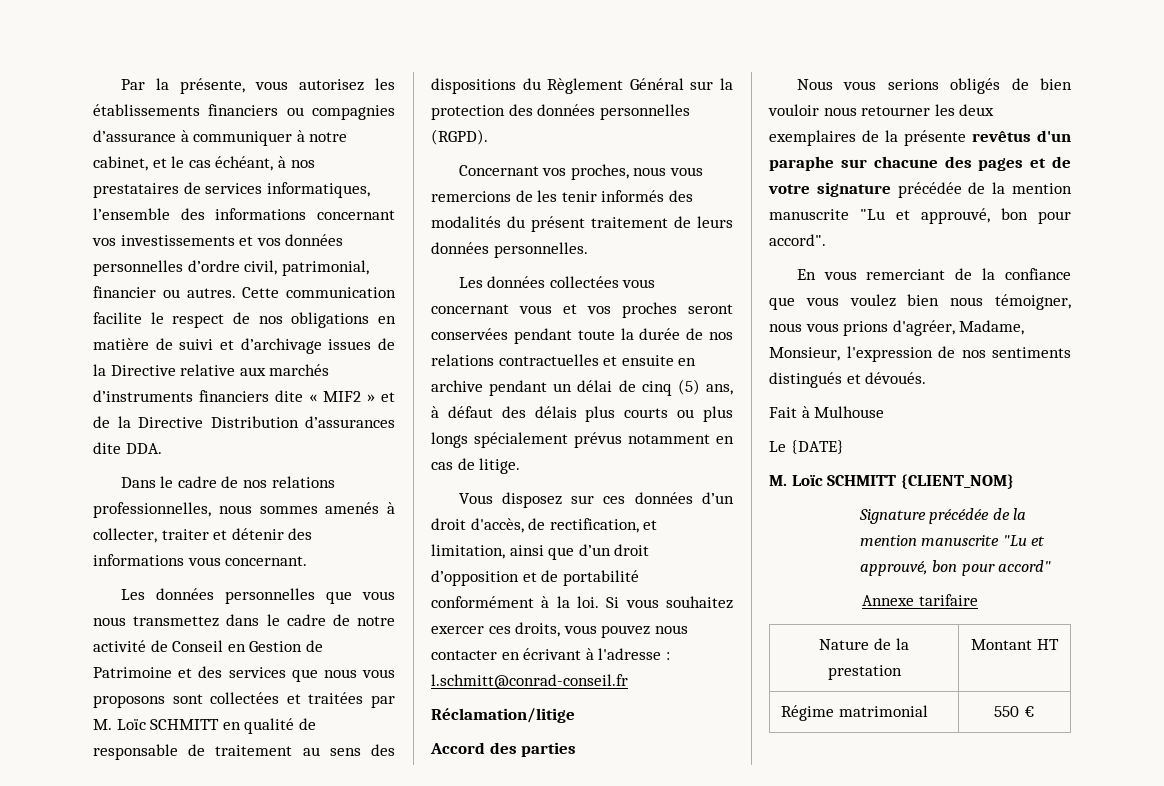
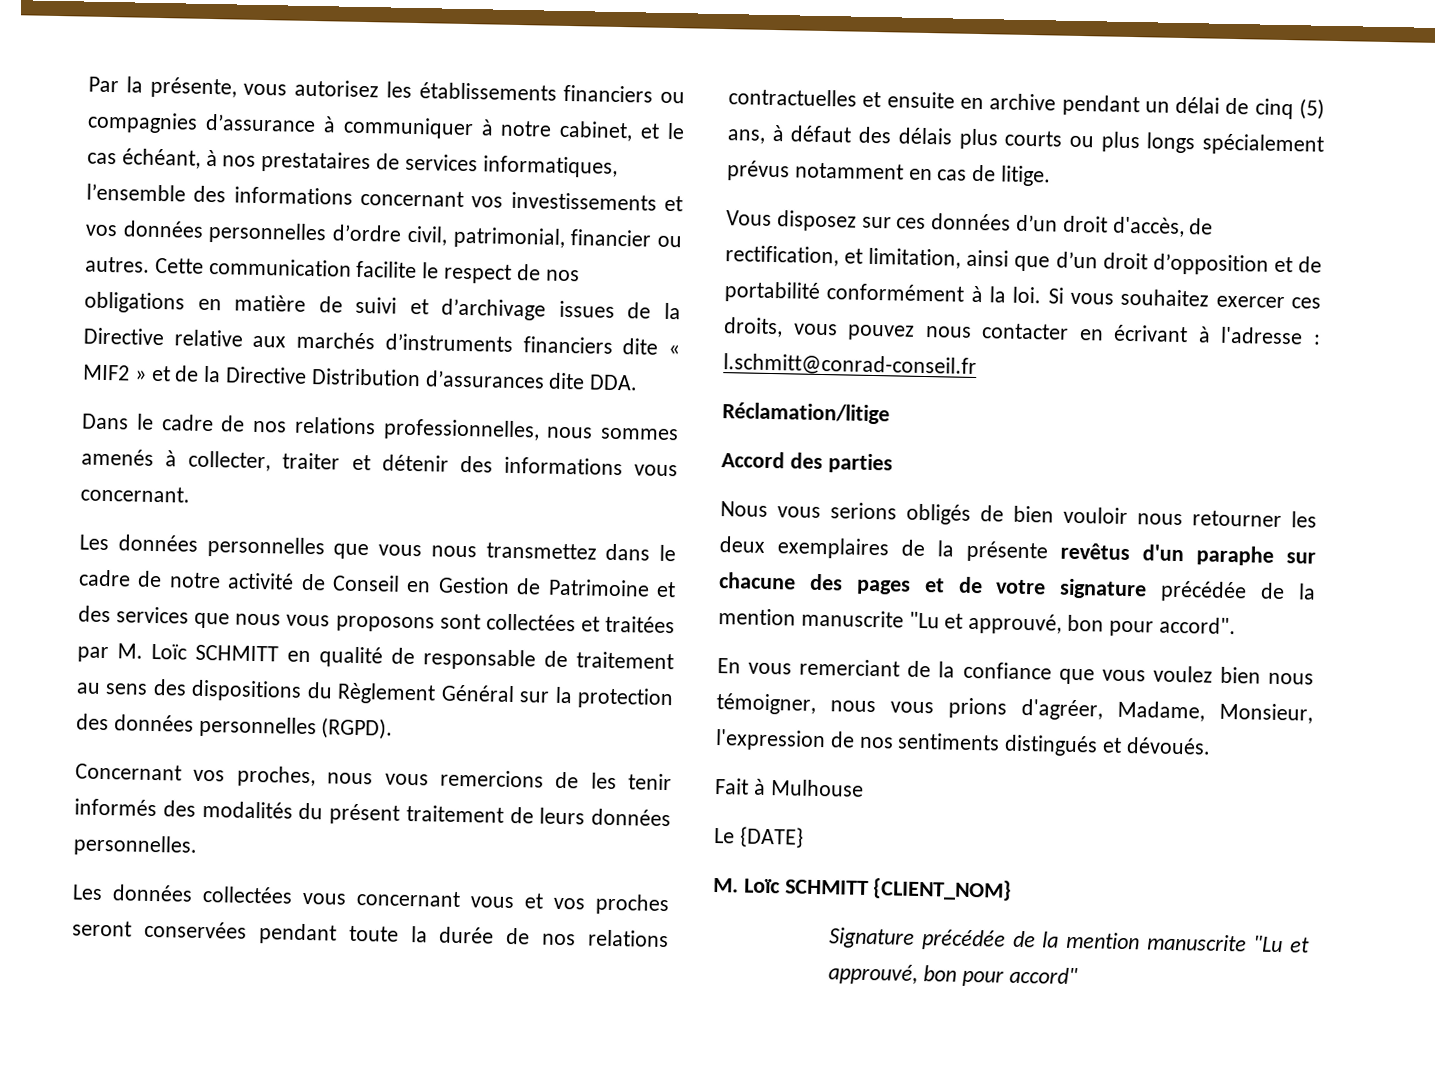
[862,594,978,606] [819,638,909,650] [827,665,902,680] [971,639,1059,650] [781,705,928,721] [994,706,1035,717] // Annexe tarifaire // Nature de la prestation | Montant HT // Régime matrimonial | 550 € -> (1078, 975) none

